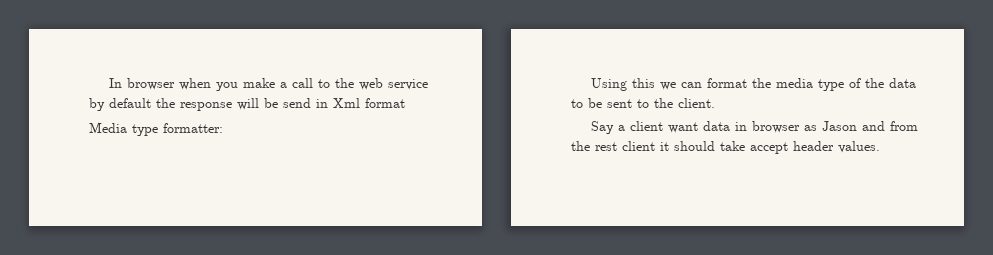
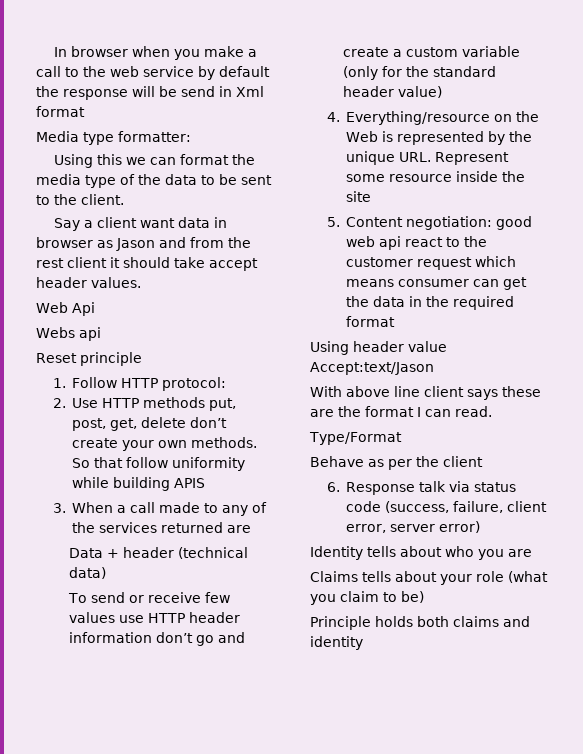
(880, 147) none -> [36,302,95,316] [36,327,101,341] [36,352,142,366] [52,377,227,391] [52,397,237,411] [72,417,228,431] [72,437,258,451] [72,457,246,471] [72,477,206,491] [52,502,268,516] [72,522,252,533] [69,547,249,559] [69,567,107,579] [68,592,231,603] [69,612,241,623] [69,632,246,646] [343,46,521,57] [343,66,497,80] [343,86,443,98] [326,111,540,125] [346,131,533,145] [346,151,510,165] [346,171,526,182] [346,191,372,202] [326,216,533,230] [346,236,488,250] [346,256,517,270] [346,277,528,290] [346,296,515,310] [346,316,396,327] [310,341,447,355] [310,362,434,375] [310,386,541,400] [310,406,492,417] [309,432,402,445] [310,456,483,470] [326,481,517,495] [346,501,548,513] [346,521,481,533] [310,546,532,560] [310,571,548,585] [310,591,424,605] [310,616,530,630] [310,636,363,650] // Web Api // Webs api // Reset principle // 1. Follow HTTP protocol: // 2. Use HTTP methods put, post, get, delete don’t create your own methods. So that follow uniformity while building APIS // 3. When a call made to any of the services returned are // Data + header (technical data) // To send or receive few values use HTTP header information don’t go and create a custom variable (only for the standard header value) // 4. Everything/resource on the Web is represented by the unique URL. Represent some resource inside the site // 5. Content negotiation: good web api react to the customer request which means consumer can get the data in the required format // Using header value Accept:text/Jason // With above line client says these are the format I can read. // Type/Format // Behave as per the client // 6. Response talk via status code (success, failure, client error, server error) // Identity tells about who you are // Claims tells about your role (what you claim to be) // Principle holds both claims and identity

